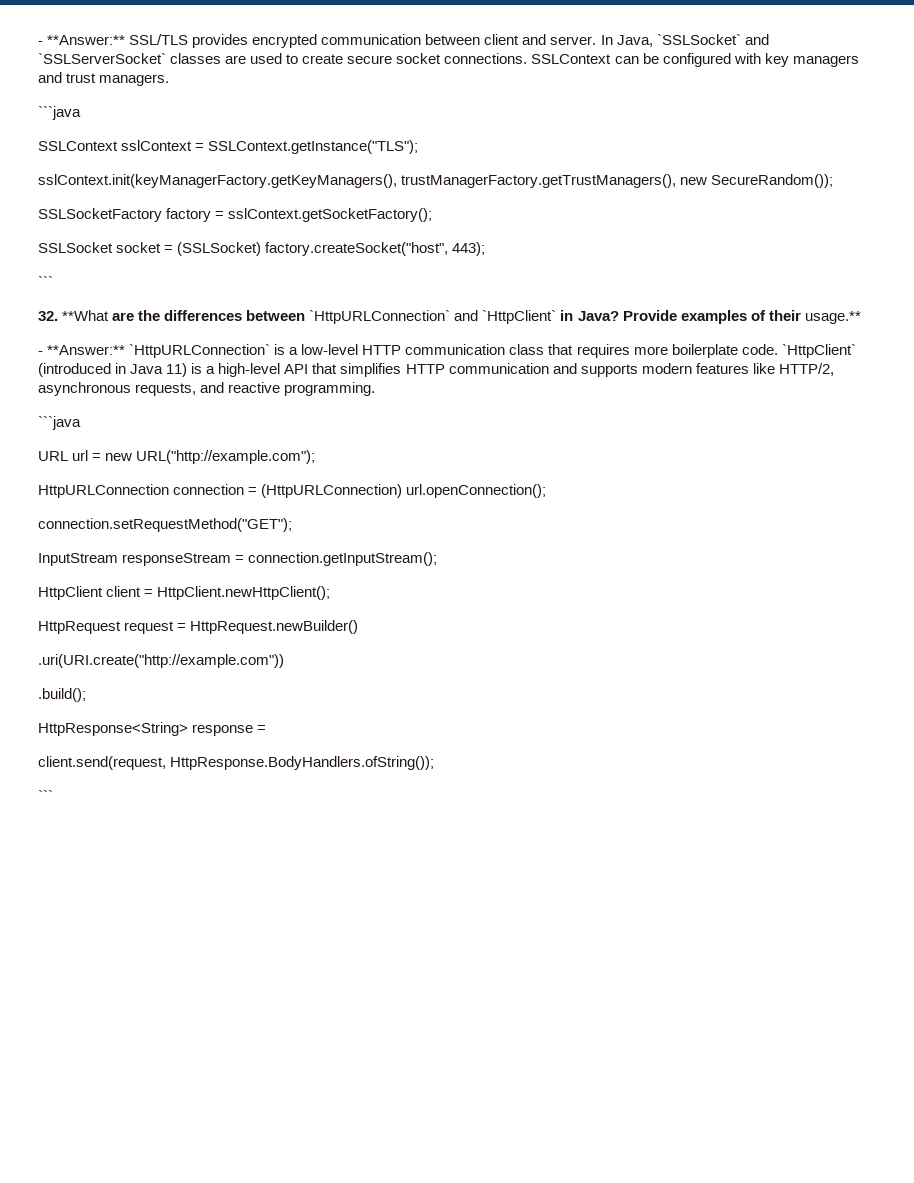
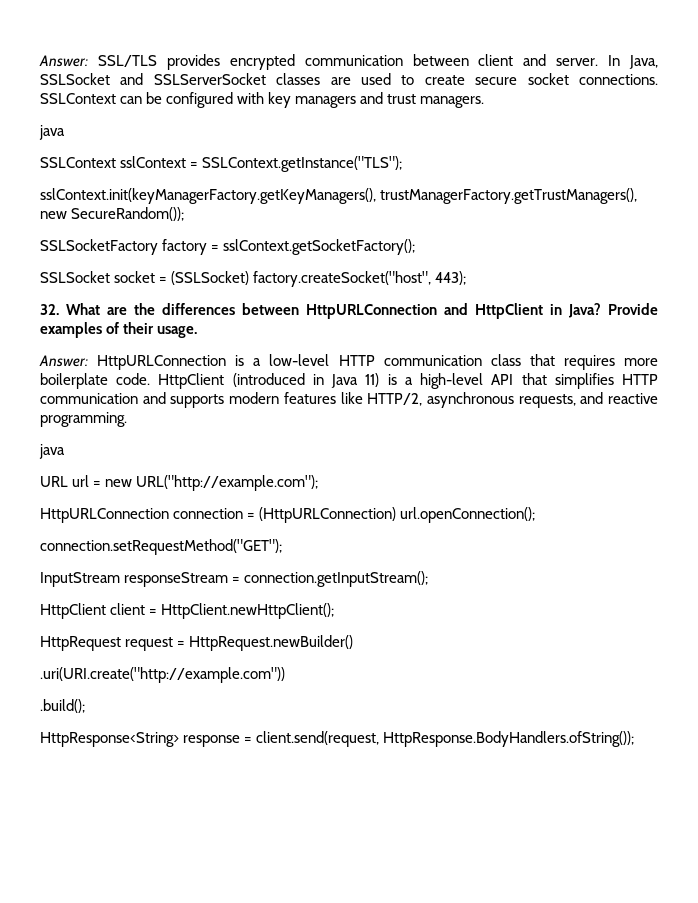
[38,35,126,45] - **Answer:** -> [39,55,88,67] Answer:
[656,34,769,45] [38,53,166,64] `SSLSocket` and `SSLServerSocket` -> [40,73,266,85] SSLSocket and SSLServerSocket
[38,106,81,120] ```java -> [39,125,65,140] java
[38,276,53,287] // ``` -> (467, 278) none
[62,310,110,321] **What -> [66,303,100,315] What
[309,310,557,324] `HttpURLConnection` and `HttpClient` -> [306,303,543,319] HttpURLConnection and HttpClient
[804,311,861,324] [38,344,271,358] usage.** // - **Answer:** `HttpURLConnection` -> [157,326,198,338] [39,355,227,370] usage. // Answer: HttpURLConnection
[781,344,856,358] `HttpClient` -> [158,373,225,389] HttpClient
[38,416,81,430] ```java -> [39,444,65,459] java
(267, 729) // -> (253, 740) none
[38,790,53,801] // ``` -> (635, 739) none

